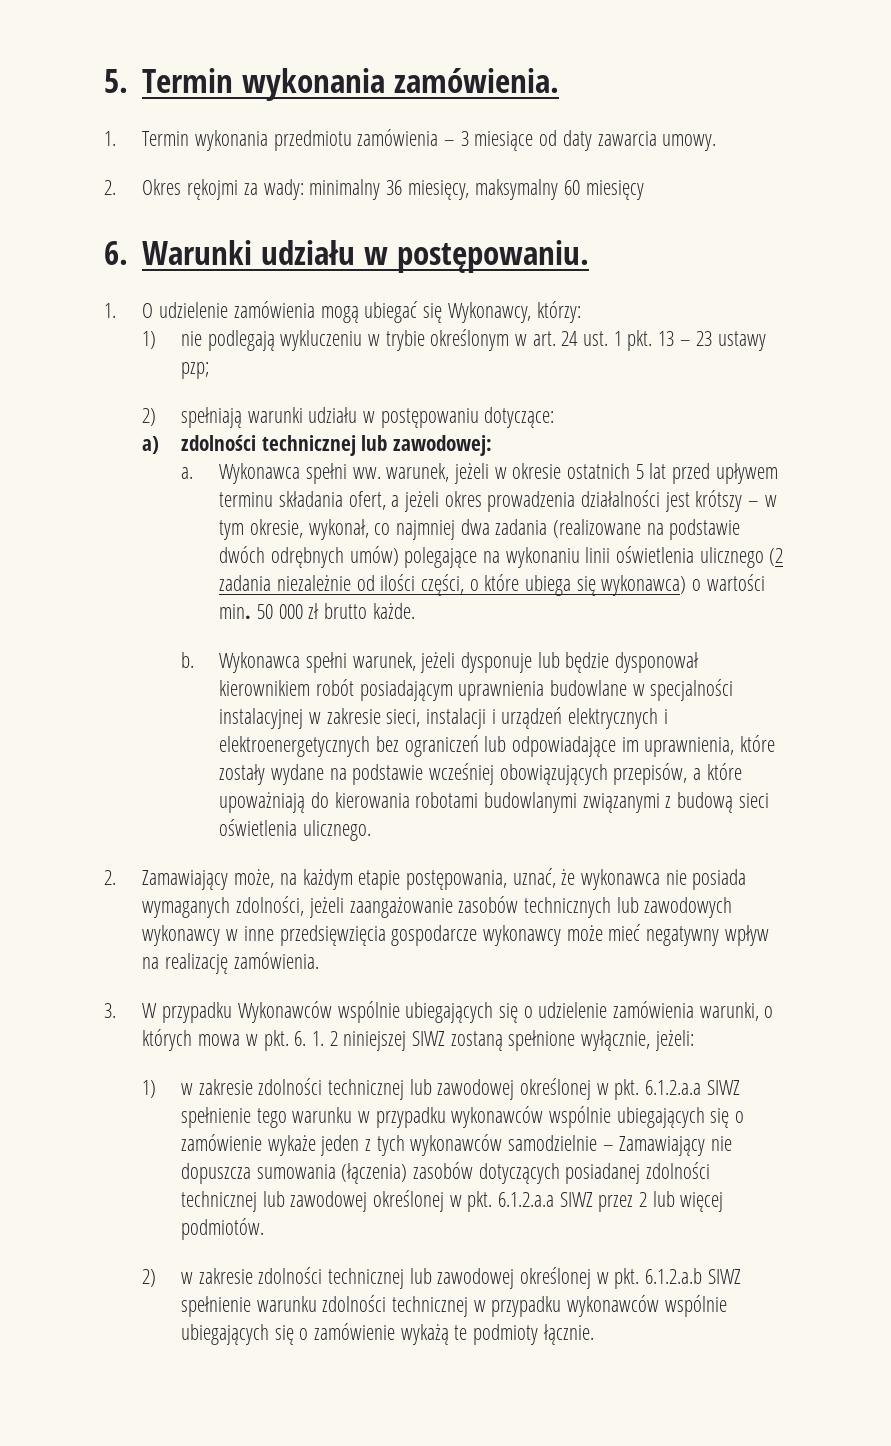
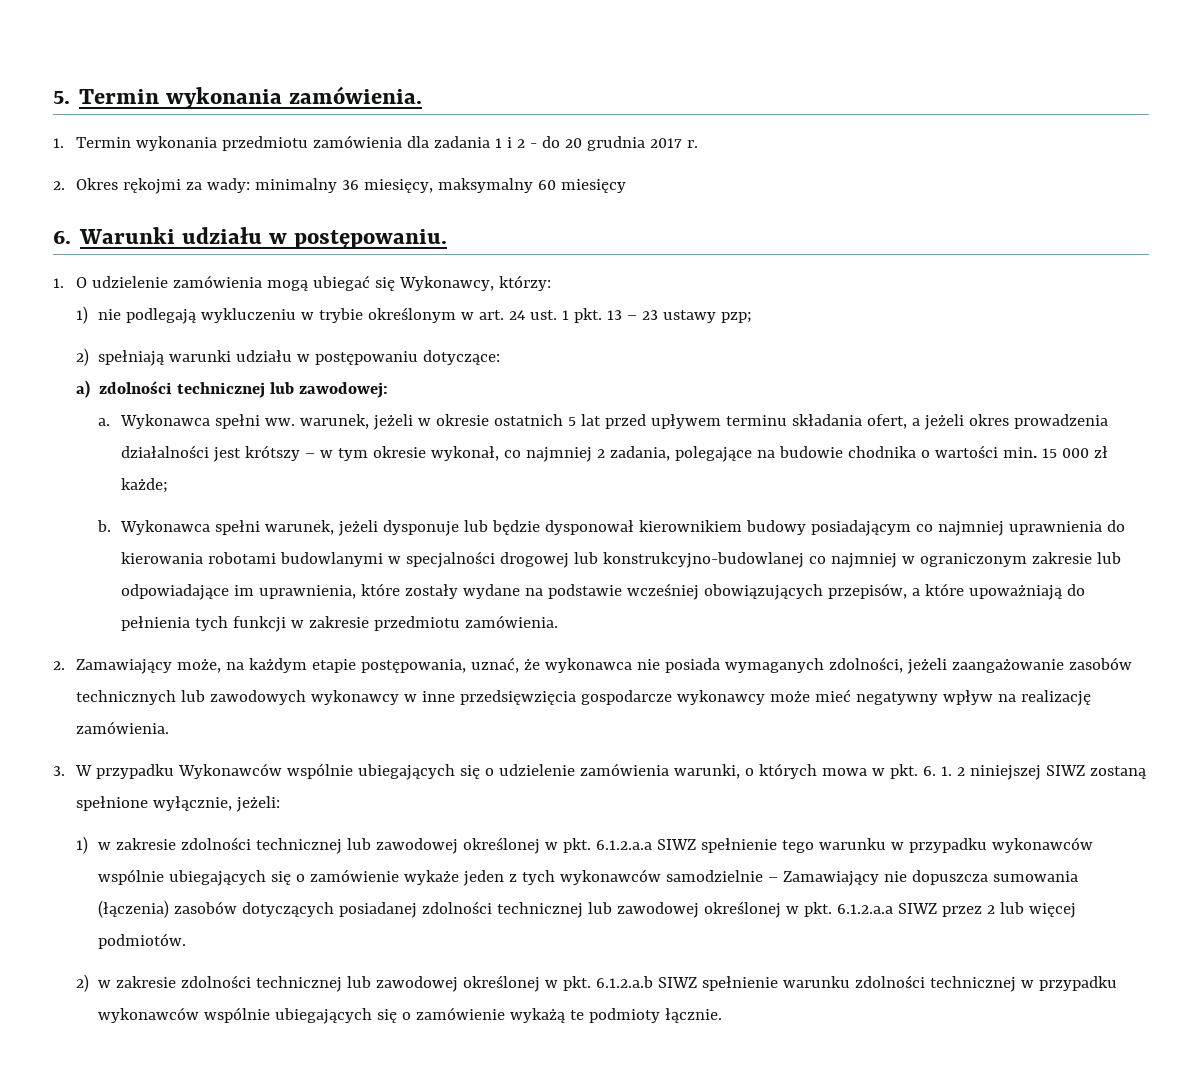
[444,130,717,151] – 3 miesiące od daty zawarcia umowy. -> [406,136,698,151] dla zadania 1 i 2 - do 20 grudnia 2017 r.
[250,519,304,538] okresie, -> [372,446,426,458] okresie
[460,519,741,540] [219,546,784,568] [219,574,687,596] dwa zadania (realizowane na podstawie dwóch odrębnych umów) polegające na wykonaniu linii oświetlenia ulicznego (2 zadania niezależnie od ilości części, o które ubiega się wykonawca) -> [596,446,916,462] 2 zadania, polegające na budowie chodnika
[257,604,274,619] 50 -> [1041,448,1057,458] 15
[324,603,415,619] brutto każde. -> [120,478,168,493] każde;
[316,679,734,701] [219,707,668,729] [219,735,479,757] robót posiadającym uprawnienia budowlane w specjalności instalacyjnej w zakresie sieci, instalacji i urządzeń elektrycznych i elektroenergetycznych bez ograniczeń -> [745,520,1125,536] [120,551,1092,568] budowy posiadającym co najmniej uprawnienia do kierowania robotami budowlanymi w specjalności drogowej lub konstrukcyjno-budowlanej co najmniej w ograniczonym zakresie
[334,792,769,813] [219,819,372,841] kierowania robotami budowlanymi związanymi z budową sieci oświetlenia ulicznego. -> [120,615,558,632] pełnienia tych funkcji w zakresie przedmiotu zamówienia.

